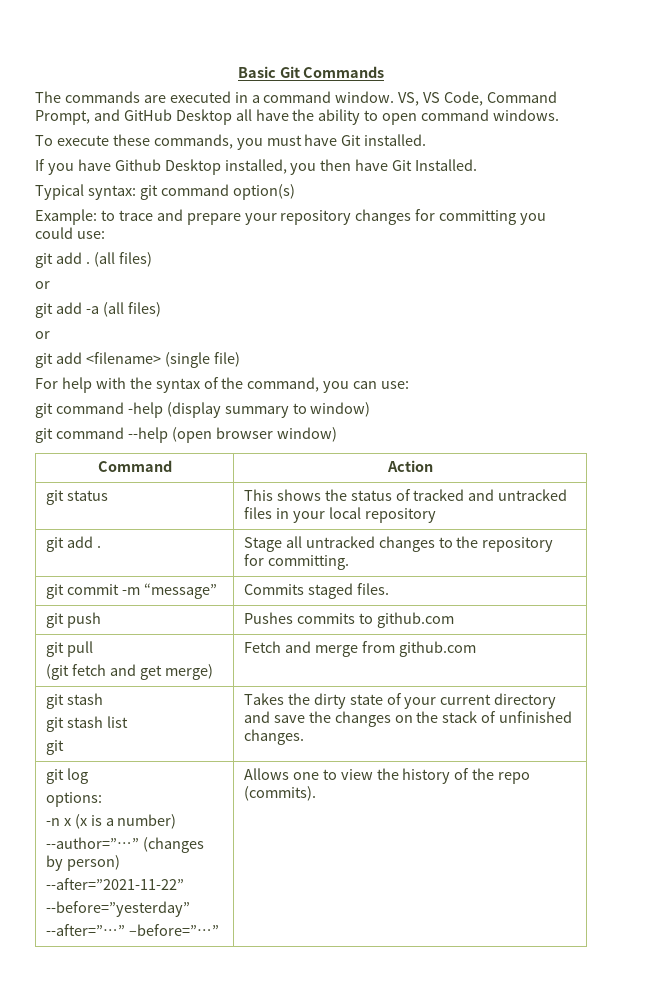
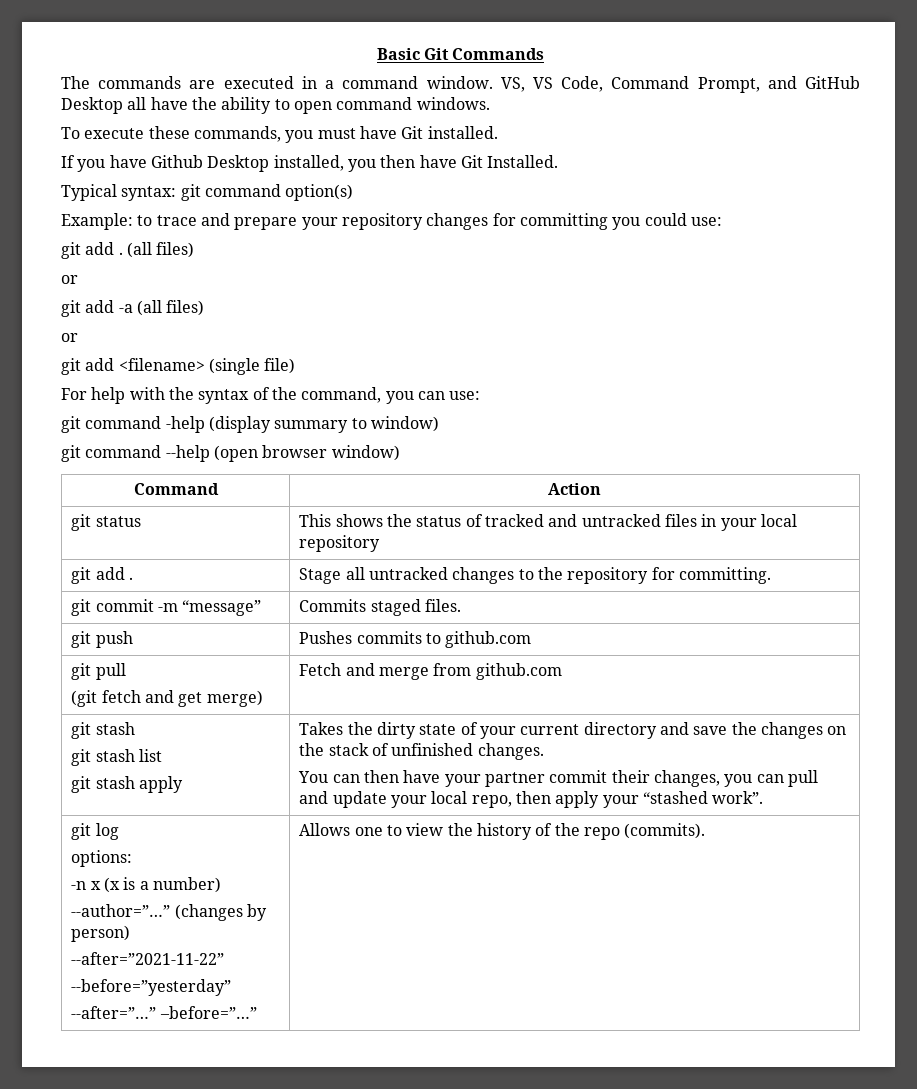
(64, 747) none -> [95,776,184,793] stash apply
(304, 737) none -> [298,770,818,787] [299,791,764,808] // You can then have your partner commit their changes, you can pull and update your local repo, then apply your “stashed work”.

